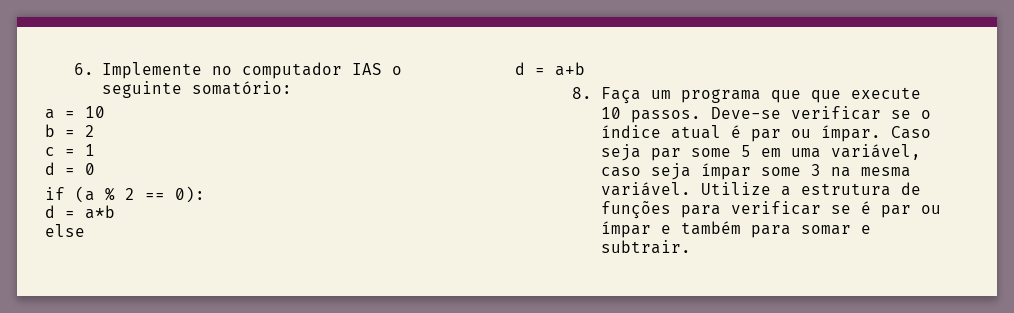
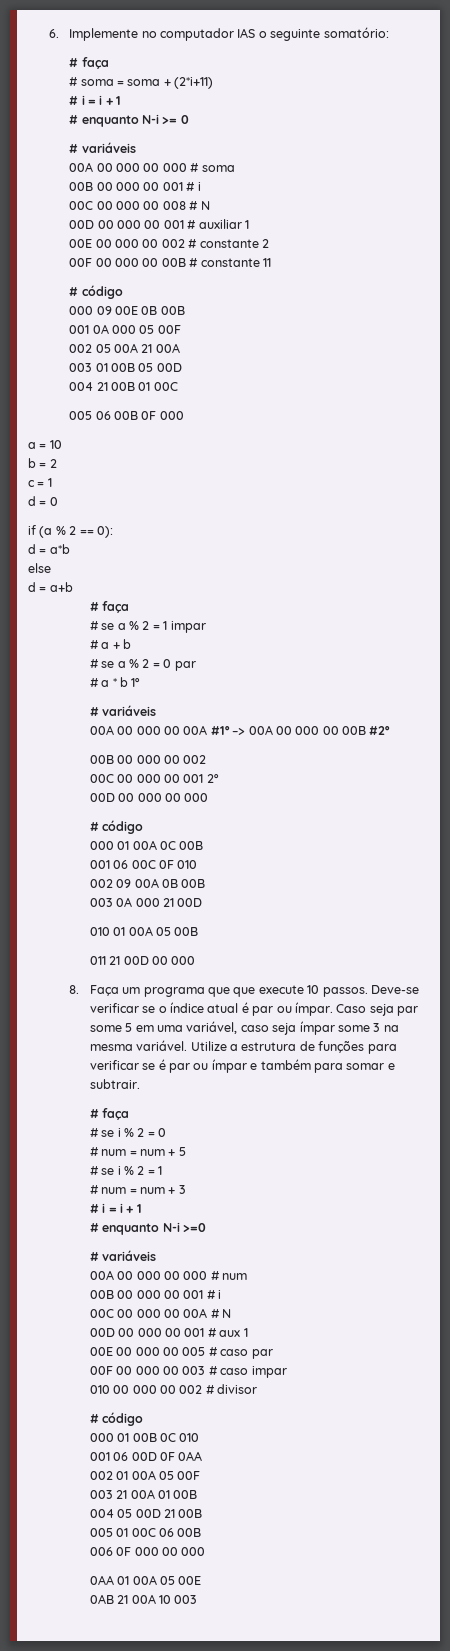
(293, 88) none -> [69,57,109,69] [69,77,214,89] [69,95,122,105] [69,114,189,127] [69,142,136,153] [69,162,235,172] [69,182,201,191] [69,201,210,210] [69,219,249,229] [69,239,269,248] [69,258,271,267] [69,285,123,299] [69,306,185,315] [69,324,181,334] [69,343,180,353] [69,363,182,372] [69,382,178,391] [69,411,184,420] // # faça // # soma = soma + (2*i+11) // # i = i + 1 // # enquanto N-i >= 0 // # variáveis // 00A 00 000 00 000 # soma // 00B 00 000 00 001 # i // 00C 00 000 00 008 # N // 00D 00 000 00 001 # auxiliar 1 // 00E 00 000 00 002 # constante 2 // 00F 00 000 00 00B # constante 11 // # código // 000 09 00E 0B 00B // 001 0A 000 05 00F // 002 05 00A 21 00A // 003 01 00B 05 00D // 004 21 00B 01 00C // 005 06 00B 0F 000
(585, 69) none -> [89,601,130,613] [89,621,206,633] [89,639,132,649] [89,659,196,671] [89,677,141,687] [89,705,157,716] [89,725,391,735] [89,755,207,764] [89,774,219,783] [89,793,209,802] [89,820,144,834] [89,840,204,850] [89,860,198,869] [89,878,206,888] [89,897,203,907] [89,926,199,936] [89,956,196,965] // # faça // # se a % 2 = 1 impar // # a + b // # se a % 2 = 0 par // # a * b 1º // # variáveis // 00A 00 000 00 00A #1º –> 00A 00 000 00 00B #2º // 00B 00 000 00 002 // 00C 00 000 00 001 2º // 00D 00 000 00 000 // # código // 000 01 00A 0C 00B // 001 06 00C 0F 010 // 002 09 00A 0B 00B // 003 0A 000 21 00D // 010 01 00A 05 00B // 011 21 00D 00 000
(691, 247) none -> [89,1108,130,1120] [89,1128,167,1137] [89,1147,186,1156] [89,1166,163,1175] [89,1185,186,1194] [89,1203,142,1213] [89,1222,207,1235] [89,1250,157,1261] [89,1270,248,1280] [89,1290,222,1299] [89,1308,232,1318] [89,1328,248,1337] [89,1347,273,1359] [89,1366,287,1378] [89,1384,258,1394] [89,1412,144,1426] [89,1433,200,1442] [89,1451,203,1461] [89,1470,201,1480] [89,1489,198,1499] [89,1509,203,1518] [89,1528,202,1537] [89,1547,206,1556] [89,1575,202,1585] [89,1594,198,1604] // # faça // # se i % 2 = 0 // # num = num + 5 // # se i % 2 = 1 // # num = num + 3 // # i = i + 1 // # enquanto N-i >=0 // # variáveis // 00A 00 000 00 000 # num // 00B 00 000 00 001 # i // 00C 00 000 00 00A # N // 00D 00 000 00 001 # aux 1 // 00E 00 000 00 005 # caso par // 00F 00 000 00 003 # caso impar // 010 00 000 00 002 # divisor // # código // 000 01 00B 0C 010 // 001 06 00D 0F 0AA // 002 01 00A 05 00F // 003 21 00A 01 00B // 004 05 00D 21 00B // 005 01 00C 06 00B // 006 0F 000 00 000 // 0AA 01 00A 05 00E // 0AB 21 00A 10 003

